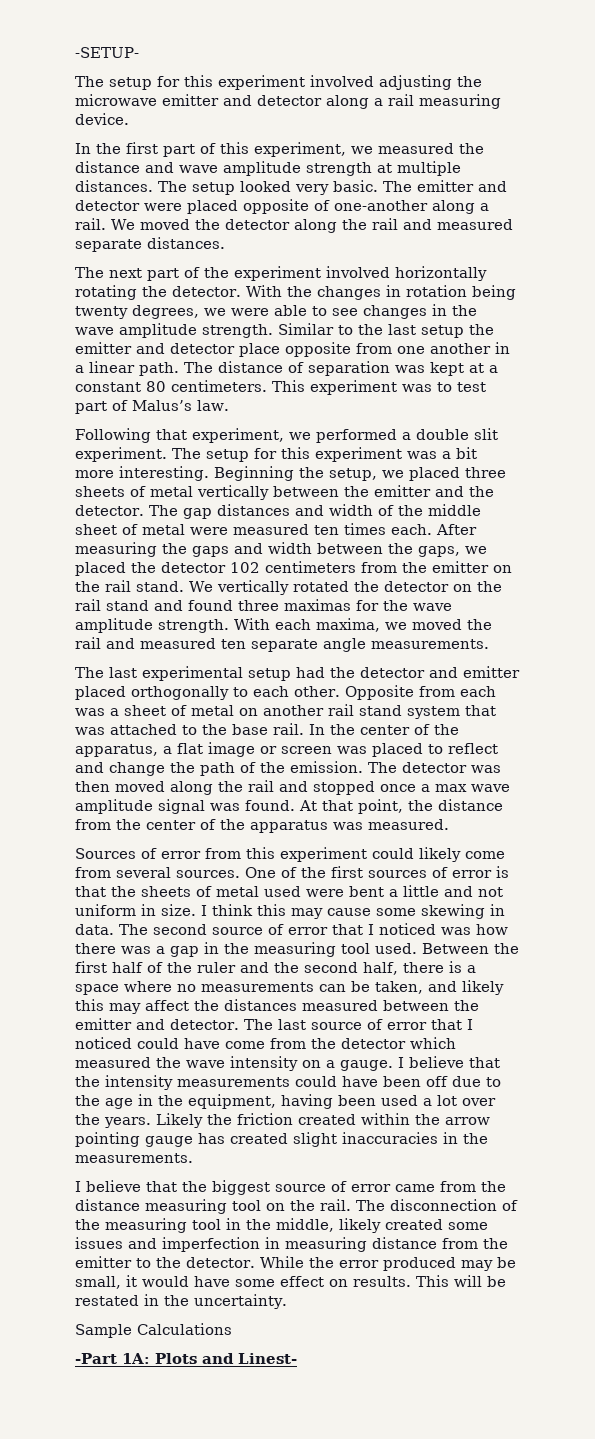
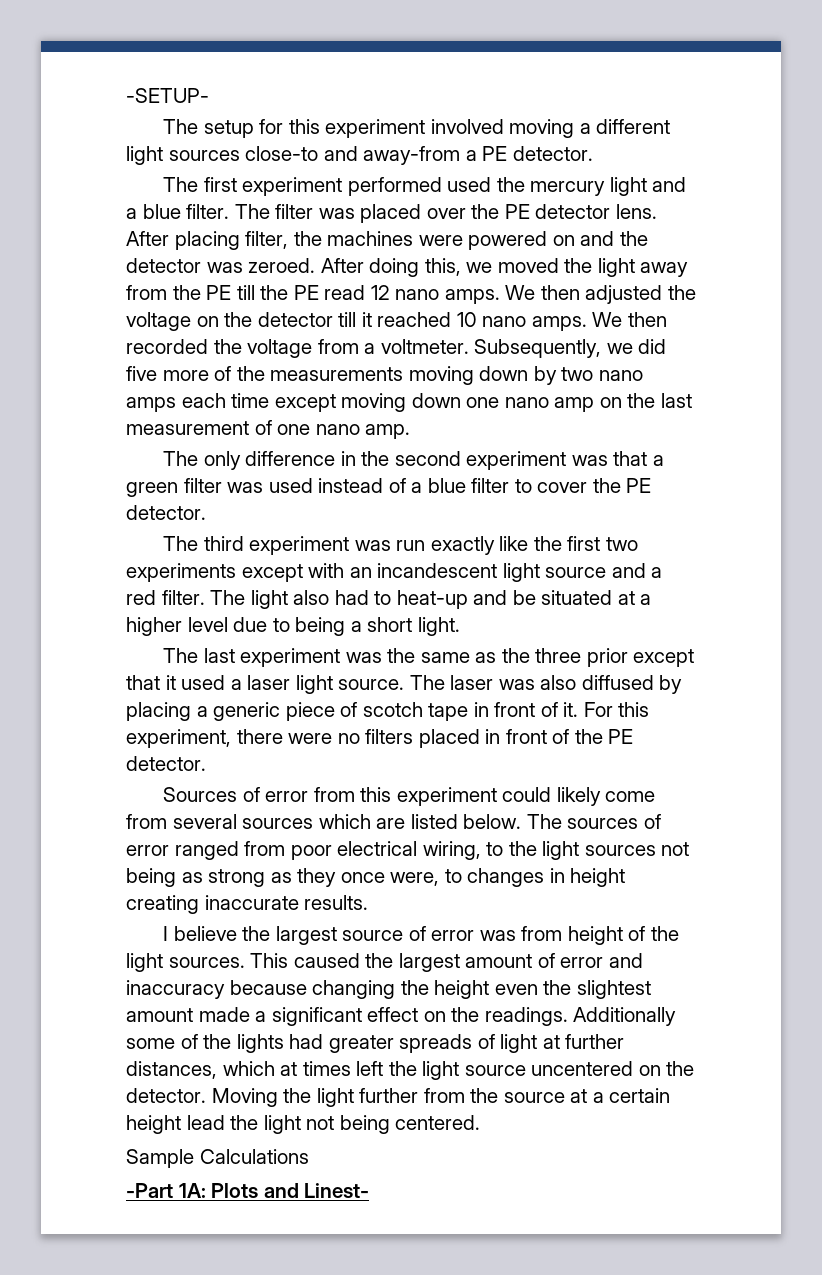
[379,75,482,90] [75,94,501,109] [75,113,129,125] [75,142,484,157] [75,161,461,176] [75,180,507,195] [75,199,489,214] [75,218,513,233] [75,237,225,252] [75,266,487,281] [75,285,516,300] [75,304,477,319] [75,323,494,338] [75,342,510,357] [75,361,498,376] [75,380,486,395] [75,400,229,414] [75,428,498,443] [75,447,477,462] [75,466,506,481] [75,485,494,500] [75,504,481,519] [75,523,477,535] [75,542,487,557] [75,561,512,576] [75,580,502,595] [75,599,452,611] [75,618,492,633] [75,637,489,652] [75,666,520,681] [75,685,496,700] [75,704,496,719] [75,723,459,735] [75,742,498,757] [75,761,501,776] [75,780,510,795] [75,799,503,814] [75,819,449,833] adjusting the microwave emitter and detector along a rail measuring device. // In the first part of this experiment, we measured the distance and wave amplitude strength at multiple distances. The setup looked very basic. The emitter and detector were placed opposite of one-another along a rail. We moved the detector along the rail and measured separate distances. // The next part of the experiment involved horizontally rotating the detector. With the changes in rotation being twenty degrees, we were able to see changes in the wave amplitude strength. Similar to the last setup the emitter and detector place opposite from one another in a linear path. The distance of separation was kept at a constant 80 centimeters. This experiment was to test part of Malus’s law. // Following that experiment, we performed a double slit experiment. The setup for this experiment was a bit more interesting. Beginning the setup, we placed three sheets of metal vertically between the emitter and the detector. The gap distances and width of the middle sheet of metal were measured ten times each. After measuring the gaps and width between the gaps, we placed the detector 102 centimeters from the emitter on the rail stand. We vertically rotated the detector on the rail stand and found three maximas for the wave amplitude strength. With each maxima, we moved the rail and measured ten separate angle measurements. // The last experimental setup had the detector and emitter placed orthogonally to each other. Opposite from each was a sheet of metal on another rail stand system that was attached to the base rail. In the center of the apparatus, a flat image or screen was placed to reflect and change the path of the emission. The detector was then moved along the rail and stopped once a max wave amplitude signal was found. At that point, the distance from the center of the apparatus was measured. -> [509,119,671,138] [126,146,593,165] [162,177,687,196] [126,204,657,223] [126,231,648,250] [126,258,689,277] [126,285,696,304] [126,312,667,331] [126,339,667,358] [126,366,643,385] [126,393,692,412] [126,420,411,439] [162,451,664,470] [126,478,652,497] [126,505,206,520] [162,536,638,555] [126,563,663,582] [126,590,652,609] [126,617,460,636] [162,648,695,667] [126,675,683,694] [126,702,650,721] [126,729,634,748] [126,756,206,771] moving a different light sources close-to and away-from a PE detector. // The first experiment performed used the mercury light and a blue filter. The filter was placed over the PE detector lens. After placing filter, the machines were powered on and the detector was zeroed. After doing this, we moved the light away from the PE till the PE read 12 nano amps. We then adjusted the voltage on the detector till it reached 10 nano amps. We then recorded the voltage from a voltmeter. Subsequently, we did five more of the measurements moving down by two nano amps each time except moving down one nano amp on the last measurement of one nano amp. // The only difference in the second experiment was that a green filter was used instead of a blue filter to cover the PE detector. // The third experiment was run exactly like the first two experiments except with an incandescent light source and a red filter. The light also had to heat-up and be situated at a higher level due to being a short light. // The last experiment was the same as the three prior except that it used a laser light source. The laser was also diffused by placing a generic piece of scotch tape in front of it. For this experiment, there were no filters placed in front of the PE detector.
[176,866,509,878] [75,885,503,897] [75,904,505,919] [75,923,508,935] [75,942,519,957] [75,961,476,975] [75,980,504,995] [75,999,479,1014] [75,1018,473,1030] [75,1037,456,1049] [75,1056,500,1071] [75,1075,501,1090] [75,1094,496,1109] [75,1113,490,1128] [75,1132,488,1147] [75,1153,193,1163] [75,1180,506,1195] [75,1199,518,1214] [75,1218,488,1233] [75,1237,508,1252] [75,1256,516,1271] [75,1275,506,1289] [75,1294,287,1309] sources. One of the first sources of error is that the sheets of metal used were bent a little and not uniform in size. I think this may cause some skewing in data. The second source of error that I noticed was how there was a gap in the measuring tool used. Between the first half of the ruler and the second half, there is a space where no measurements can be taken, and likely this may affect the distances measured between the emitter and detector. The last source of error that I noticed could have come from the detector which measured the wave intensity on a gauge. I believe that the intensity measurements could have been off due to the age in the equipment, having been used a lot over the years. Likely the friction created within the arrow pointing gauge has created slight inaccuracies in the measurements. // I believe that the biggest source of error came from the distance measuring tool on the rail. The disconnection of the measuring tool in the middle, likely created some issues and imperfection in measuring distance from the emitter to the detector. While the error produced may be small, it would have some effect on results. This will be restated in the uncertainty. -> [242,814,661,829] [126,841,690,860] [126,868,626,887] [126,895,369,914] [162,926,679,945] [126,953,643,972] [126,980,651,999] [126,1007,677,1026] [126,1034,625,1053] [126,1061,695,1080] [126,1088,671,1107] [126,1115,481,1134] sources which are listed below. The sources of error ranged from poor electrical wiring, to the light sources not being as strong as they once were, to changes in height creating inaccurate results. // I believe the largest source of error was from height of the light sources. This caused the largest amount of error and inaccuracy because changing the height even the slightest amount made a significant effect on the readings. Additionally some of the lights had greater spreads of light at further distances, which at times left the light source uncentered on the detector. Moving the light further from the source at a certain height lead the light not being centered.

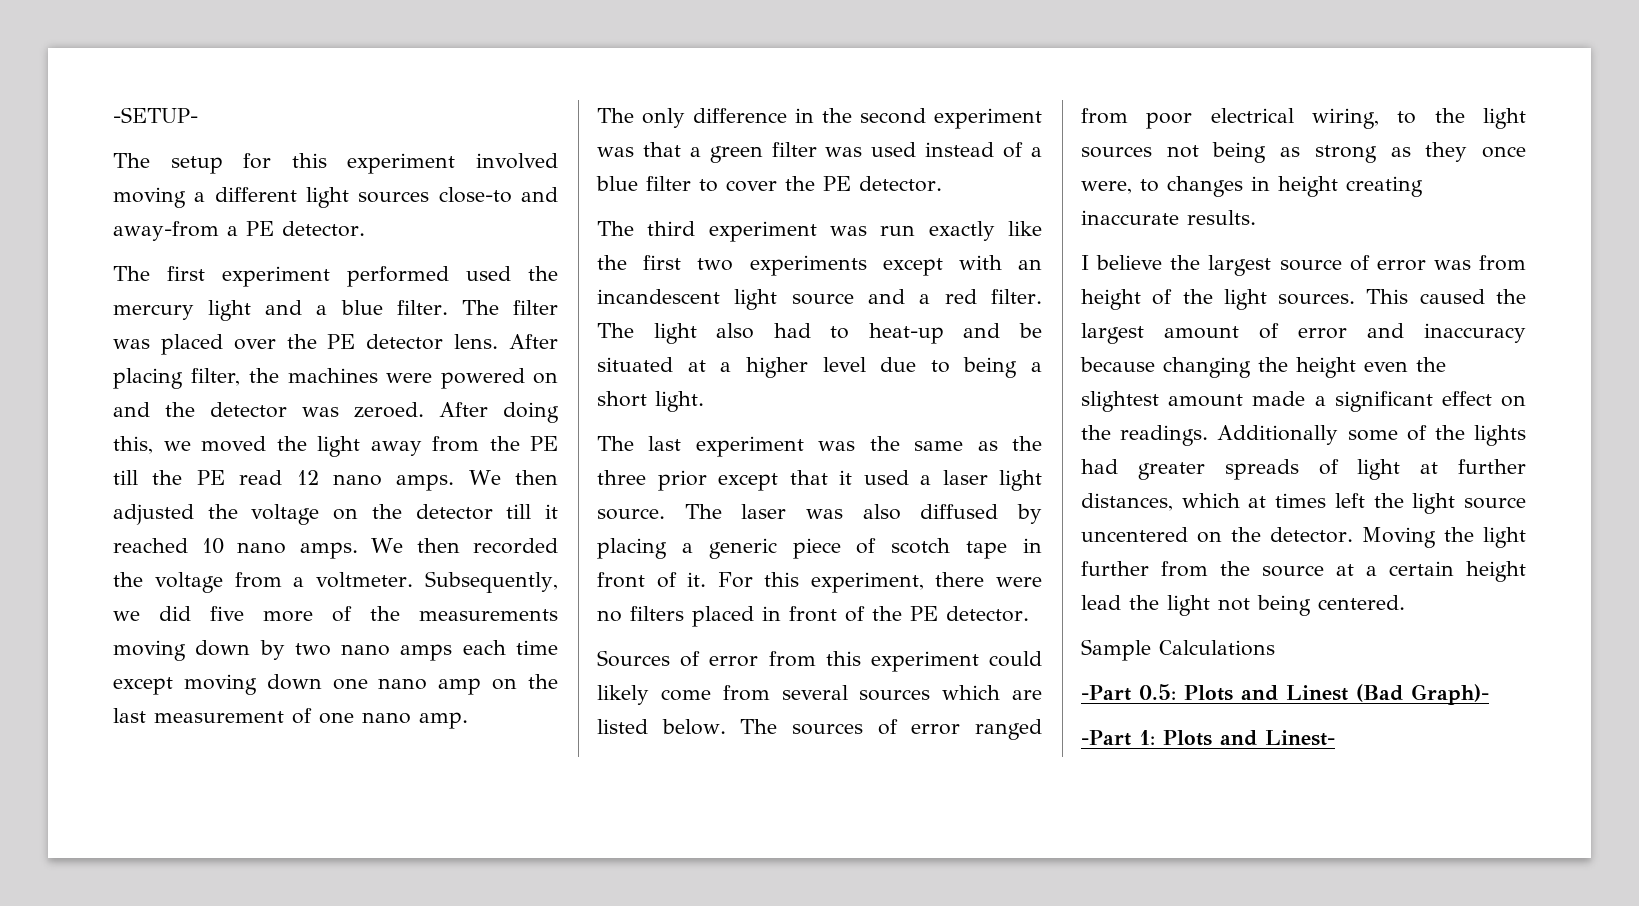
[178,1183,206,1198] 1A: -> [1138,684,1489,705] [1081,730,1155,746] 0.5: Plots and Linest (Bad Graph)- // -Part 1:

